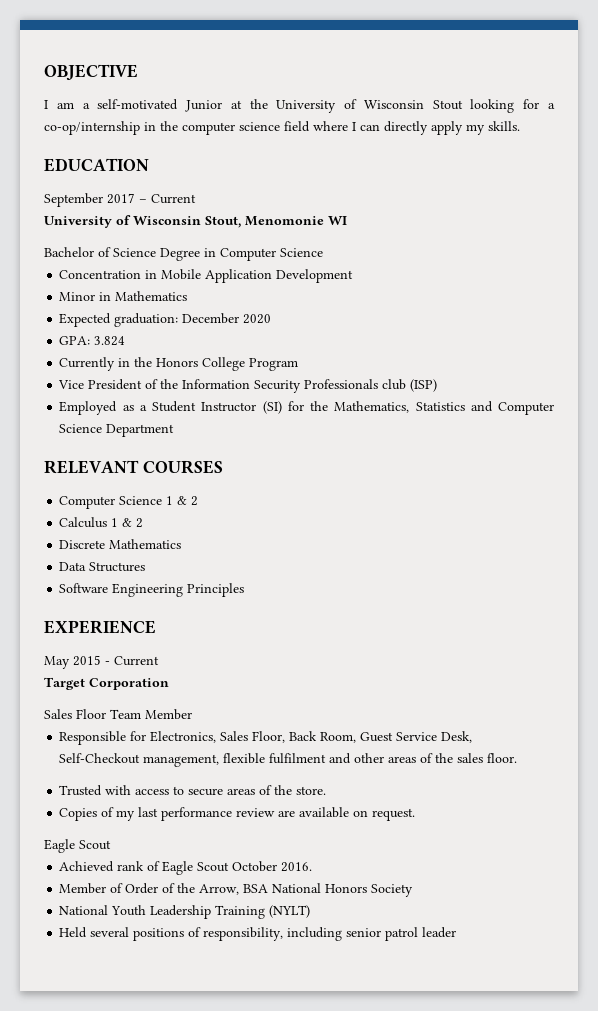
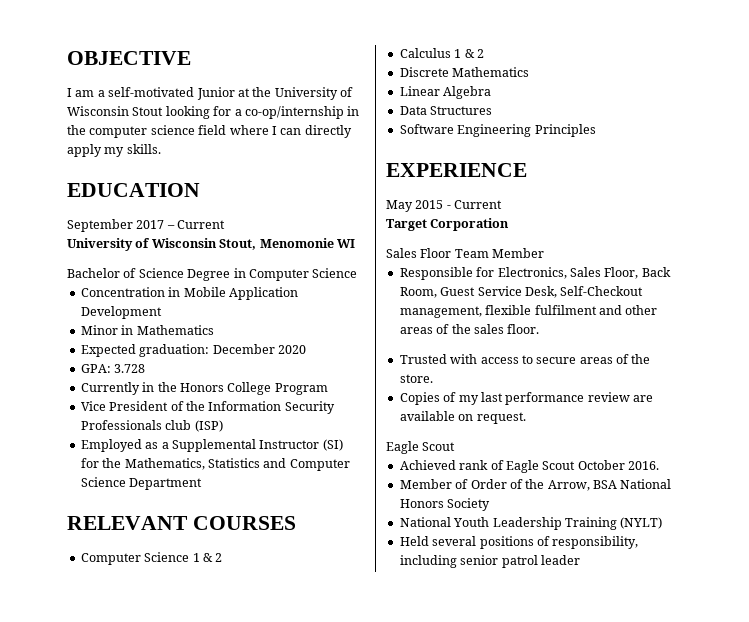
[94,336,126,346] 3.824 -> [114,364,146,373] 3.728
[152,401,197,412] Student -> [171,439,256,452] Supplemental
(182, 544) none -> [399,86,492,99] // Linear Algebra

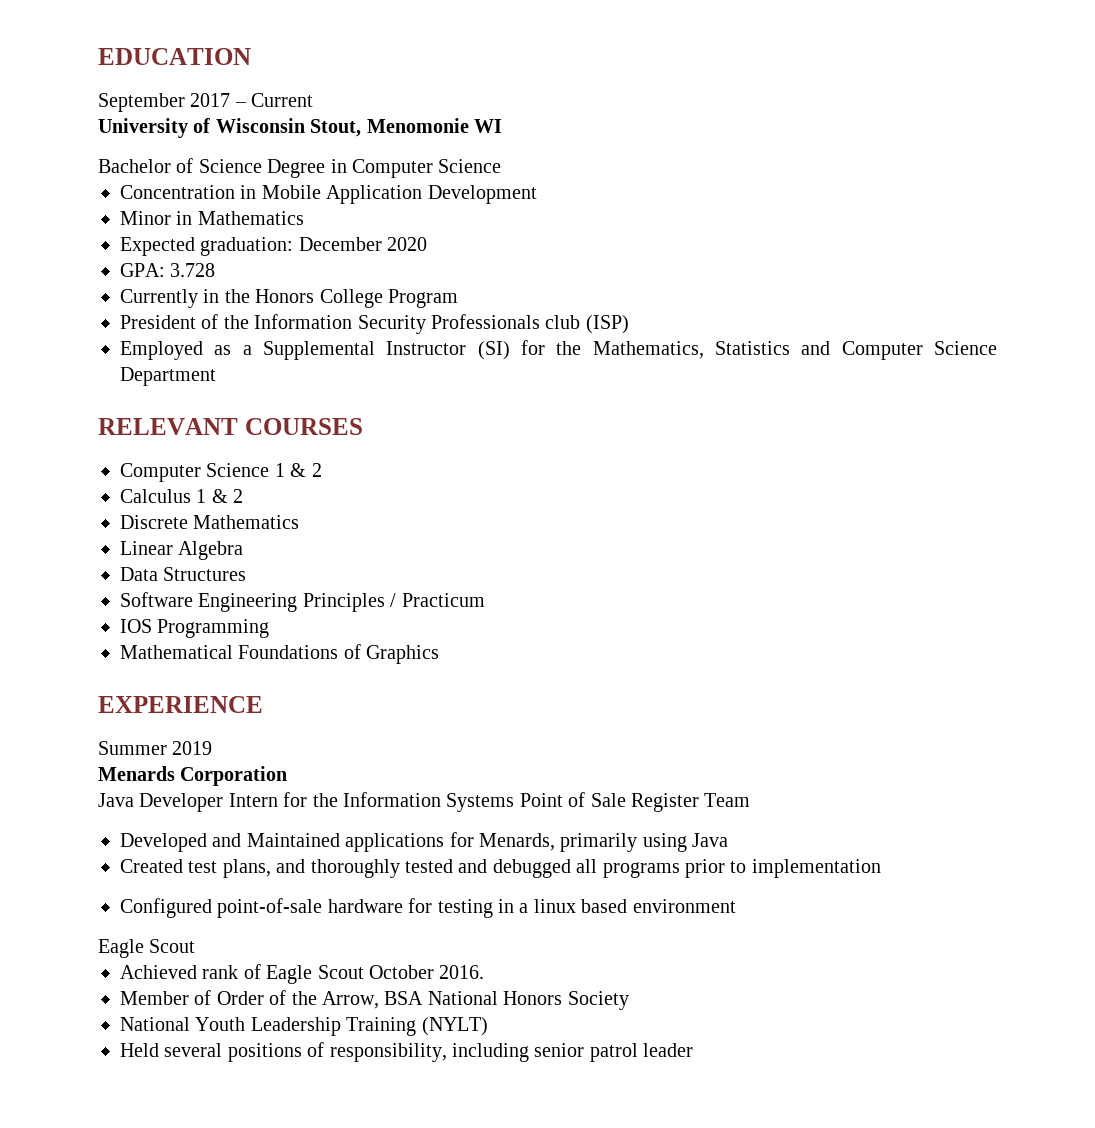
[67,51,191,65] [67,87,353,100] [67,106,360,119] [67,125,352,138] [67,144,161,157] OBJECTIVE // I am a self-motivated Junior at the University of Wisconsin Stout looking for a co-op/internship in the computer science field where I can directly apply my skills. // -> (98, 56) none
[80,401,106,411] Vice -> (458, 298) none
[386,163,527,177] [386,200,503,212] [386,218,510,231] [386,248,545,258] [399,267,671,280] [399,286,644,298] [399,305,658,318] [399,324,540,334] [399,354,651,364] [399,374,433,383] [399,392,653,405] [399,411,526,424] // EXPERIENCE // May 2015 - Current // Target Corporation // Sales Floor Team Member // Responsible for Electronics, Sales Floor, Back Room, Guest Service Desk, Self-Checkout management, flexible fulfilment and other areas of the sales floor. // Trusted with access to secure areas of the store. // Copies of my last performance review are available on request. -> [390,593,485,607] [120,619,270,638] [120,644,440,664] [98,696,263,713] [98,741,213,755] [98,766,288,786] [98,792,751,812] [120,832,729,852] [120,859,881,878] [120,898,736,918] / Practicum // IOS Programming // Mathematical Foundations of Graphics // EXPERIENCE // Summer 2019 // Menards Corporation // Java Developer Intern for the Information Systems Point of Sale Register Team // Developed and Maintained applications for Menards, primarily using Java // Created test plans, and thoroughly tested and debugged all programs prior to implementation // Configured point-of-sale hardware for testing in a linux based environment

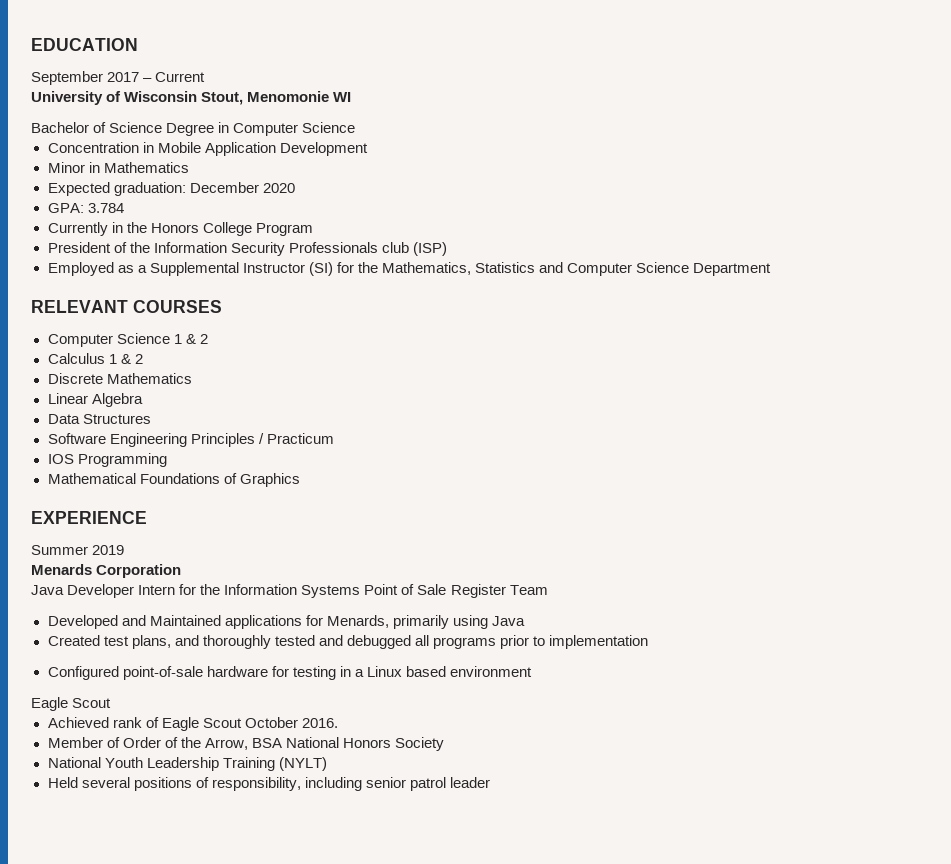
[170,263,216,277] 3.728 -> [87,203,124,213] 3.784
[533,899,576,913] linux -> [366,666,402,677] Linux

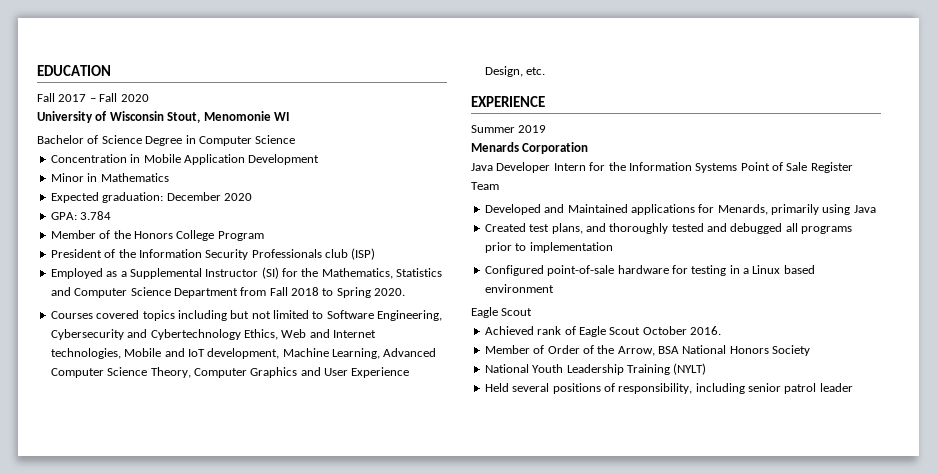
[31,71,103,85] September -> [37,93,55,102] Fall
[155,72,206,82] Current -> [99,93,149,102] Fall 2020
[47,222,123,236] Currently in -> [50,230,111,239] Member of
[31,300,222,313] [47,333,208,347] [47,353,143,364] [47,373,192,384] [47,393,143,407] [47,414,151,424] [47,433,334,447] [47,453,167,467] [47,473,300,487] // RELEVANT COURSES // Computer Science 1 & 2 // Calculus 1 & 2 // Discrete Mathematics // Linear Algebra // Data Structures // Software Engineering Principles / Practicum // IOS Programming // Mathematical Foundations of Graphics -> [240,287,406,298] [50,310,443,321] [50,329,376,340] [50,348,437,359] [50,367,410,378] [484,66,546,77] from Fall 2018 to Spring 2020. // Courses covered topics including but not limited to Software Engineering, Cybersecurity and Cybertechnology Ethics, Web and Internet technologies, Mobile and IoT development, Machine Learning, Advanced Computer Science Theory, Computer Graphics and User Experience Design, etc.

